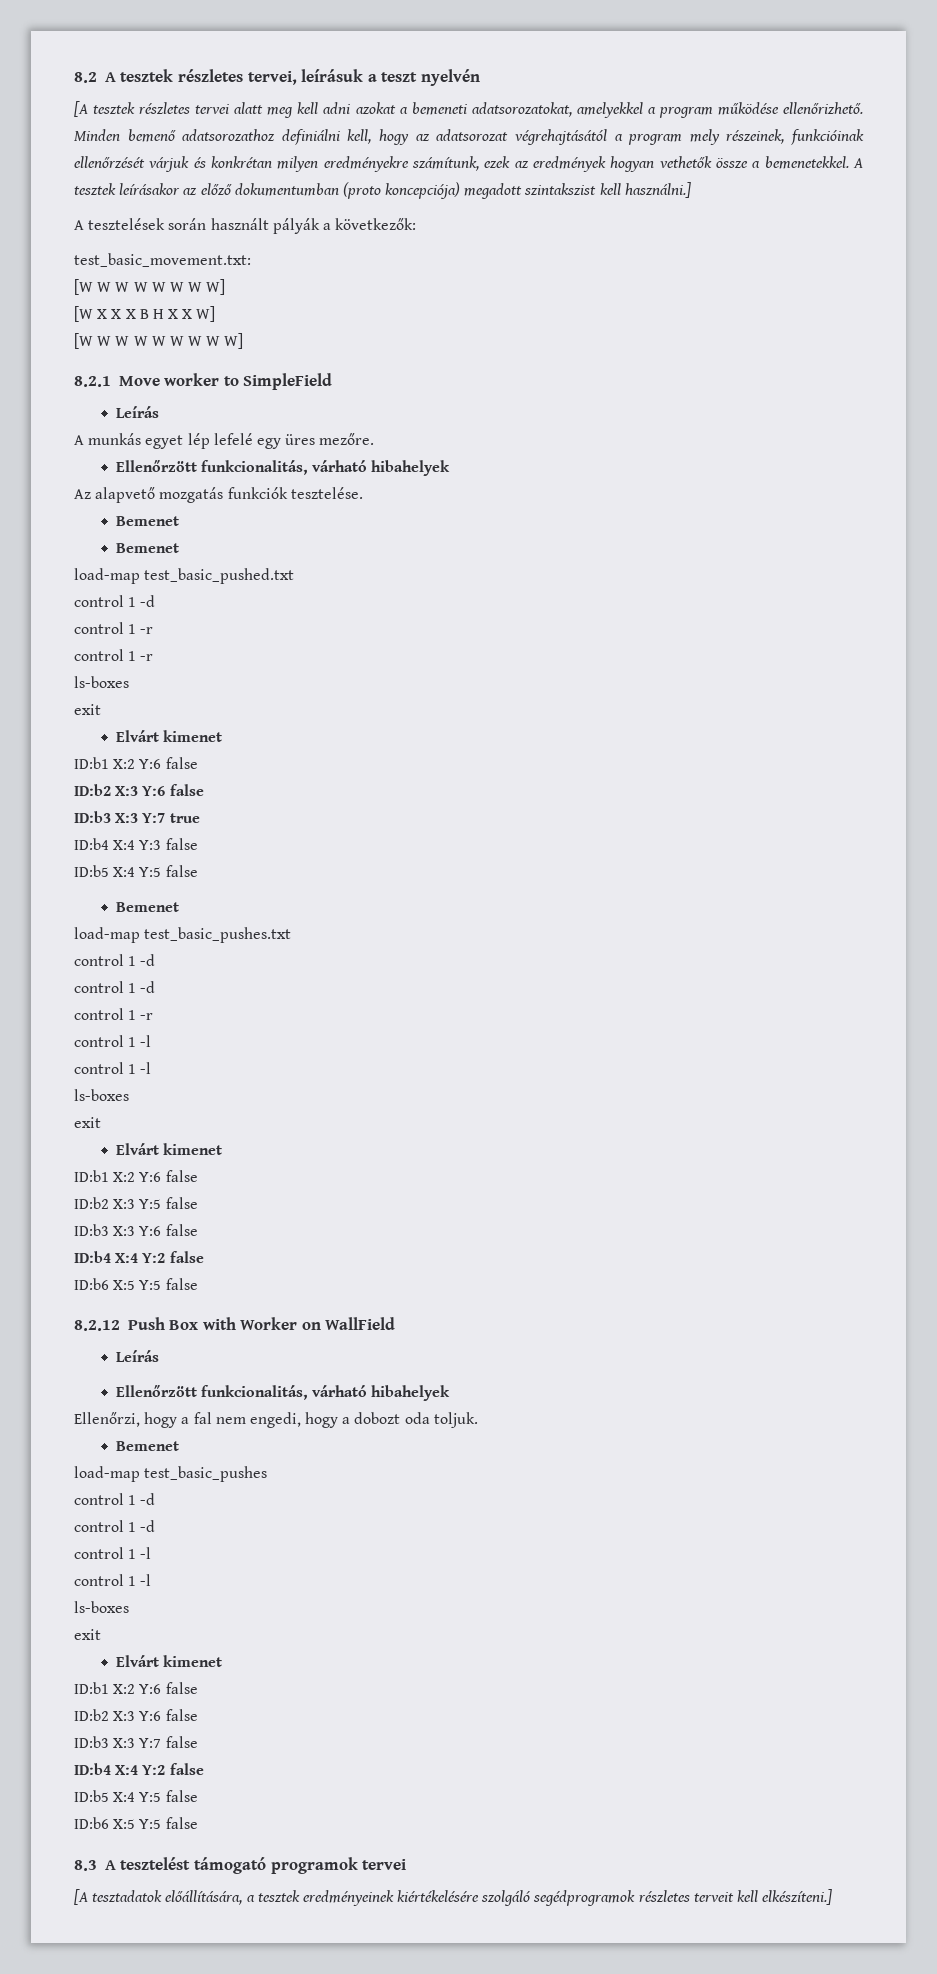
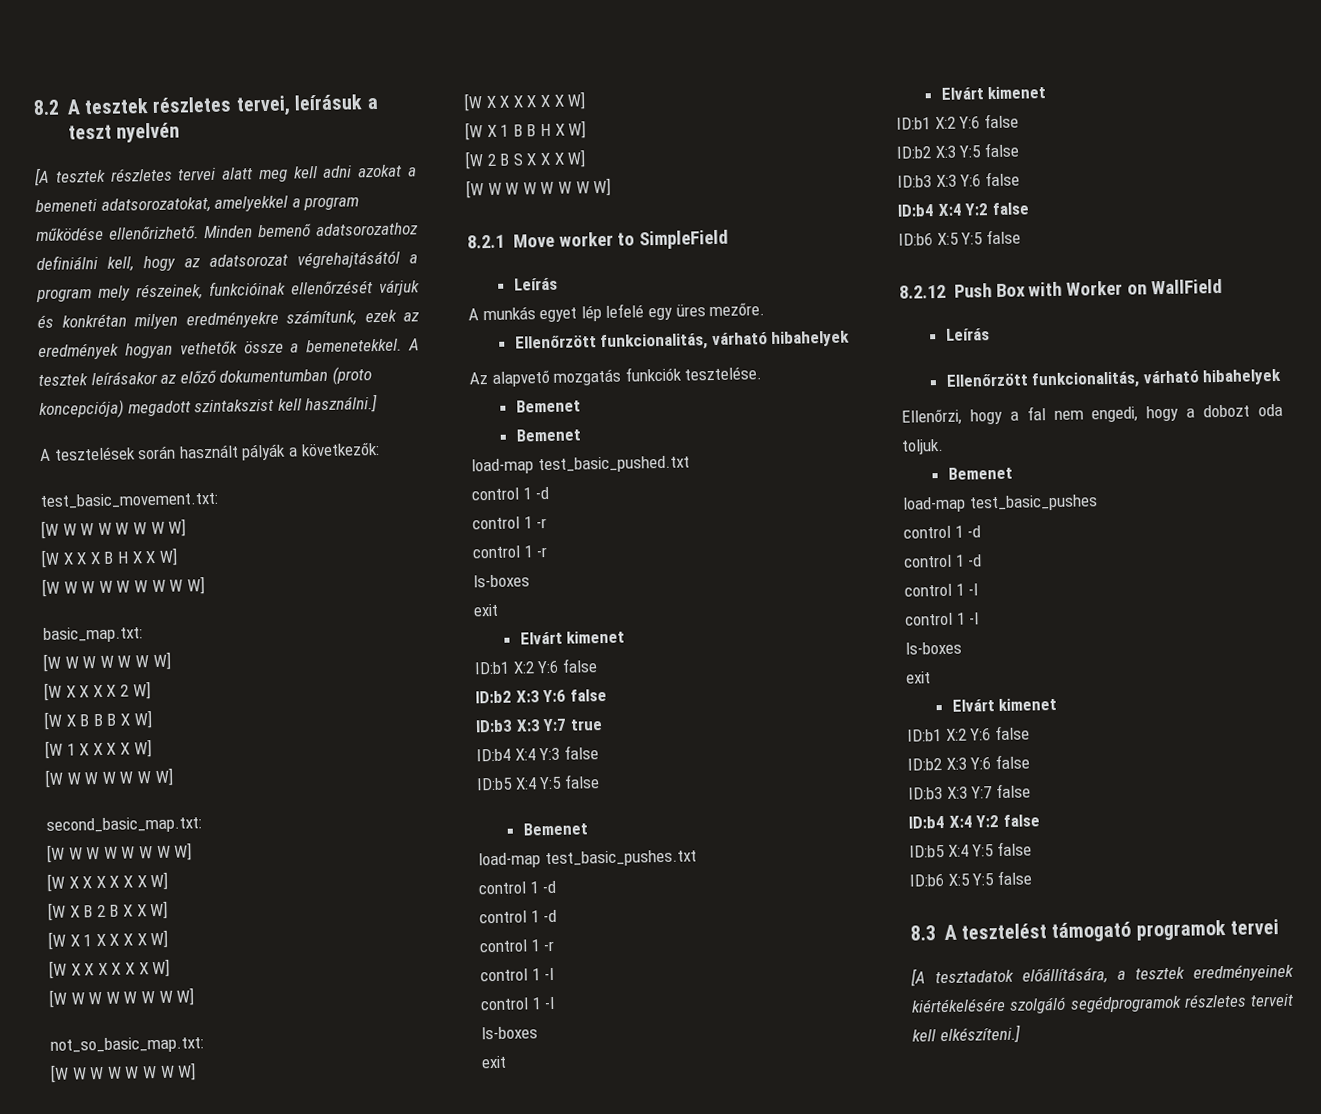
(244, 341) none -> [43,626,143,643] [43,651,171,672] [44,681,151,701] [44,710,152,730] [45,739,152,759] [45,767,173,788] [46,816,202,834] [47,842,193,863] [47,871,169,892] [48,900,169,921] [48,929,169,950] [49,958,171,979] [49,987,195,1008] [50,1036,204,1054] [50,1062,197,1083] [464,91,587,112] [465,120,587,141] [465,149,587,170] [466,177,612,199] // basic_map.txt: // [W W W W W W W] // [W X X X X 2 W] // [W X B B B X W] // [W 1 X X X X W] // [W W W W W W W] // second_basic_map.txt: // [W W W W W W W W] // [W X X X X X X W] // [W X B 2 B X X W] // [W X 1 X X X X W] // [W X X X X X X W] // [W W W W W W W W] // not_so_basic_map.txt: // [W W W W W W W W] // [W X X X X X X W] // [W X 1 B B H X W] // [W 2 B S X X X W] // [W W W W W W W W]

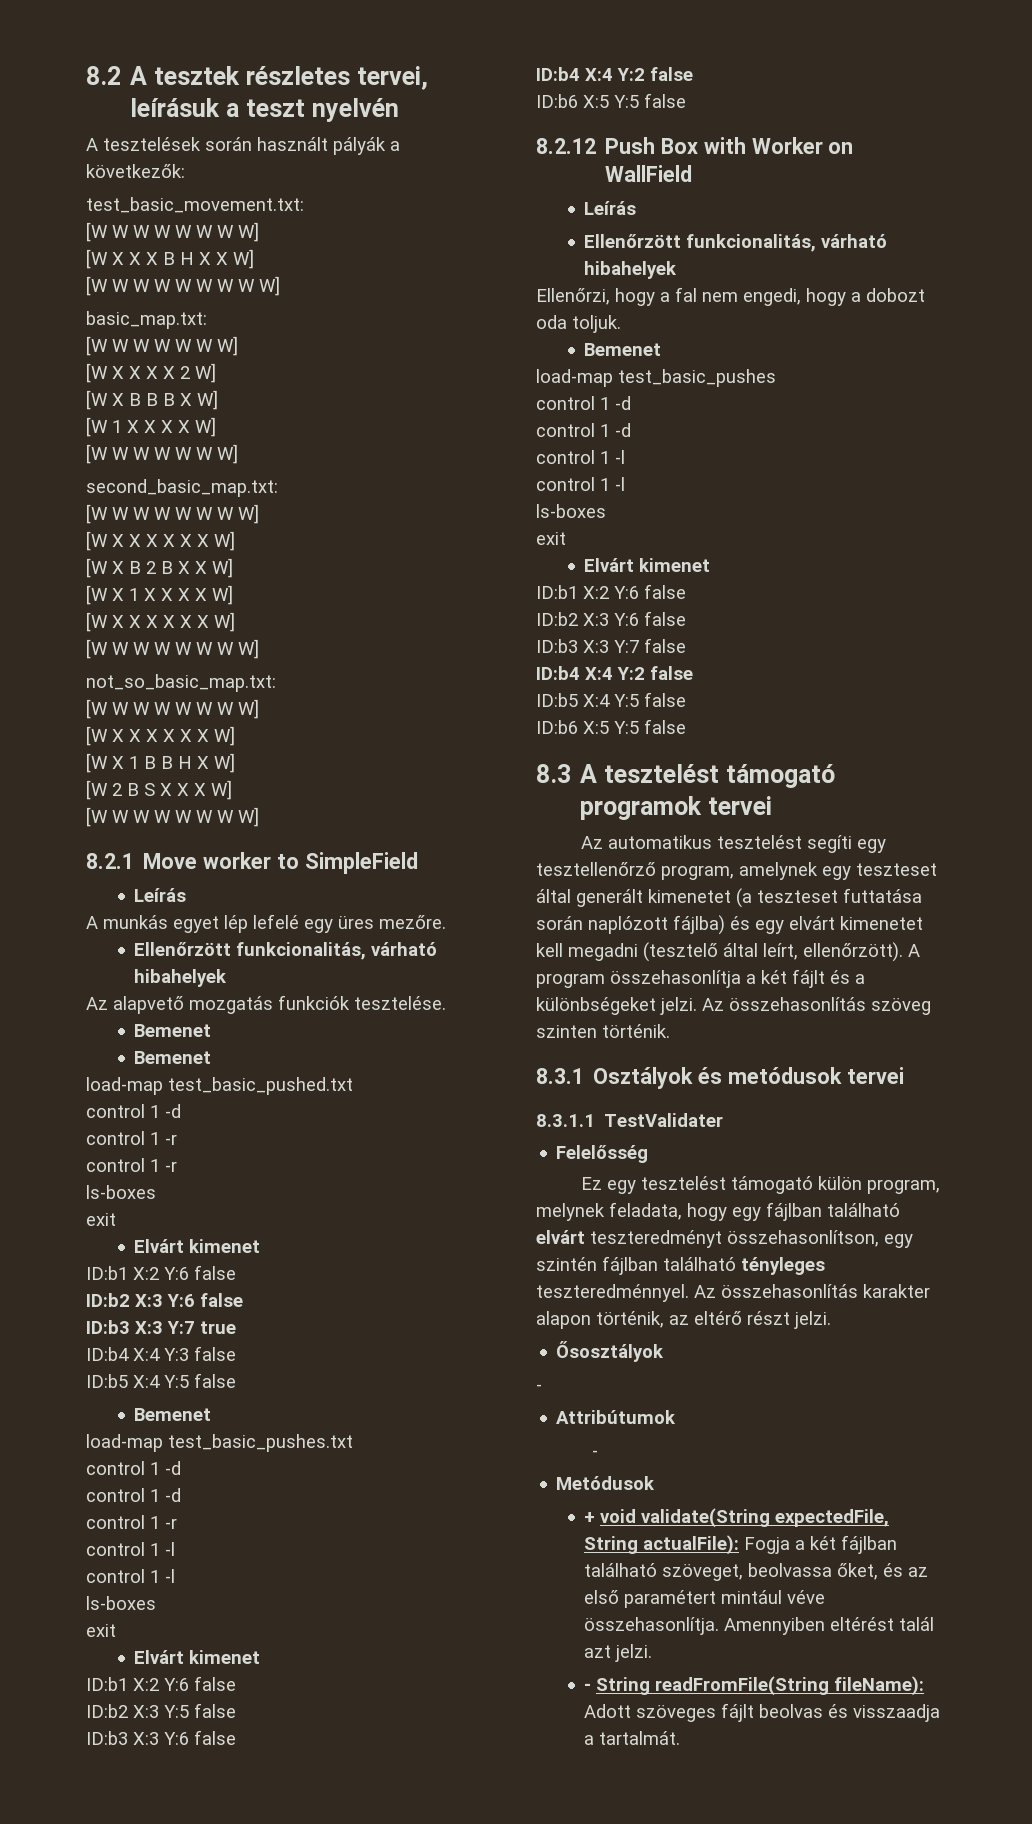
[33,164,417,187] [35,195,360,214] [36,222,419,242] [36,250,418,272] [36,279,420,303] [37,309,420,330] [38,338,420,361] [38,366,372,387] [39,394,379,420] // [A tesztek részletes tervei alatt meg kell adni azokat a bemeneti adatsorozatokat, amelyekkel a program működése ellenőrizhető. Minden bemenő adatsorozathoz definiálni kell, hogy az adatsorozat végrehajtásától a program mely részeinek, funkcióinak ellenőrzését várjuk és konkrétan milyen eredményekre számítunk, ezek az eredmények hogyan vethetők össze a bemenetekkel. A tesztek leírásakor az előző dokumentumban (proto koncepciója) megadott szintakszist kell használni.] -> (399, 110) none
[910,963,1294,987] [911,993,1294,1014] [912,1024,1021,1045] [A tesztadatok előállítására, a tesztek eredményeinek kiértékelésére szolgáló segédprogramok részletes terveit kell elkészíteni.] -> [580,835,886,853] [536,862,937,880] [536,888,922,908] [536,915,923,935] [536,942,920,962] [536,969,865,988] [536,997,931,1015] [536,1024,670,1038] [536,1067,904,1089] [536,1113,724,1127] [556,1145,649,1163] [580,1176,940,1194] [536,1202,900,1221] [536,1230,913,1248] [536,1256,825,1275] [536,1284,930,1302] [536,1311,831,1329] [556,1341,665,1362] [536,1384,542,1391] [556,1410,677,1424] [592,1450,599,1457] [556,1476,656,1490] [584,1508,890,1528] [584,1535,898,1555] [584,1563,929,1581] [584,1590,826,1608] [584,1617,935,1635] [584,1644,653,1662] [584,1676,925,1696] [584,1703,941,1722] [584,1731,681,1745] Az automatikus tesztelést segíti egy tesztellenőrző program, amelynek egy teszteset által generált kimenetet (a teszteset futtatása során naplózott fájlba) és egy elvárt kimenetet kell megadni (tesztelő által leírt, ellenőrzött). A program összehasonlítja a két fájlt és a különbségeket jelzi. Az összehasonlítás szöveg szinten történik. // 8.3.1 Osztályok és metódusok tervei // 8.3.1.1 TestValidater // Felelősség // Ez egy tesztelést támogató külön program, melynek feladata, hogy egy fájlban található elvárt teszteredményt összehasonlítson, egy szintén fájlban található tényleges teszteredménnyel. Az összehasonlítás karakter alapon történik, az eltérő részt jelzi. // Ősosztályok // - // Attribútumok // - // Metódusok // + void validate(String expectedFile, String actualFile): Fogja a két fájlban található szöveget, beolvassa őket, és az első paramétert mintául véve összehasonlítja. Amennyiben eltérést talál azt jelzi. // - String readFromFile(String fileName): Adott szöveges fájlt beolvas és visszaadja a tartalmát.

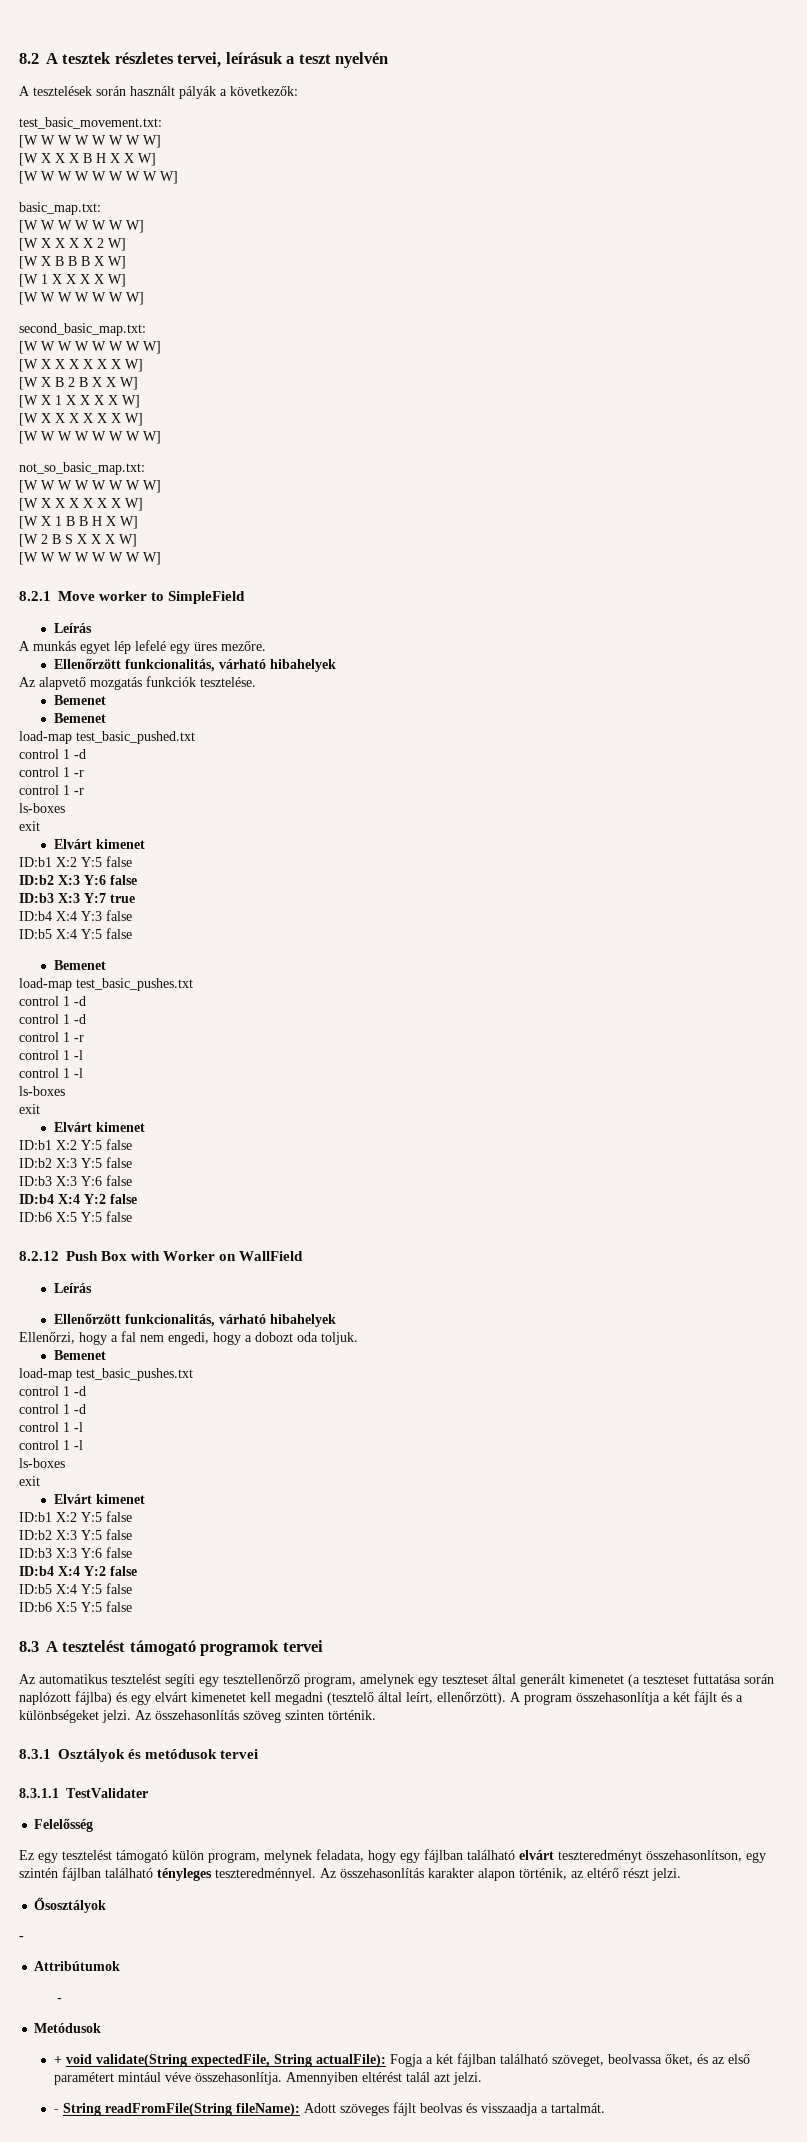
[164,1267,189,1280] Y:6 -> [81,857,102,867] Y:5
[164,1678,189,1691] Y:6 -> [81,1140,102,1150] Y:5
[618,369,776,387] test_basic_pushes -> [76,1368,193,1381] test_basic_pushes.txt
[614,584,686,599] [536,611,686,626] [536,639,639,653] Y:6 false // ID:b2 X:3 Y:6 false // ID:b3 X:3 Y:7 -> [81,1511,132,1522] [19,1529,132,1540] [19,1548,102,1558] Y:5 false // ID:b2 X:3 Y:5 false // ID:b3 X:3 Y:6

